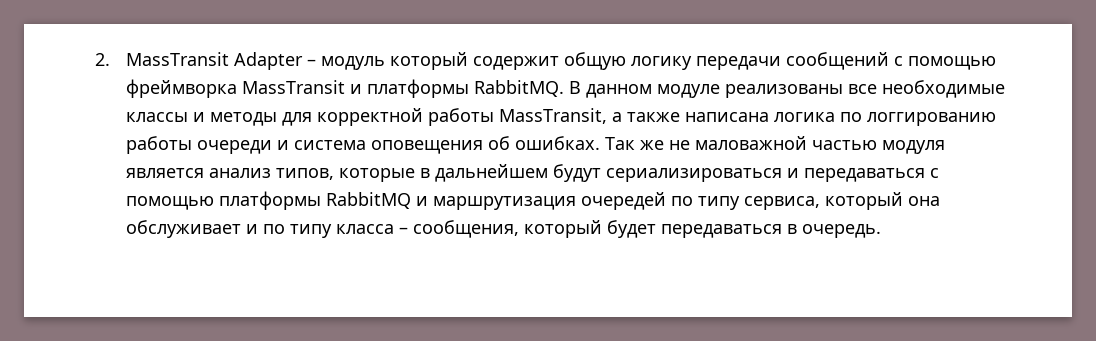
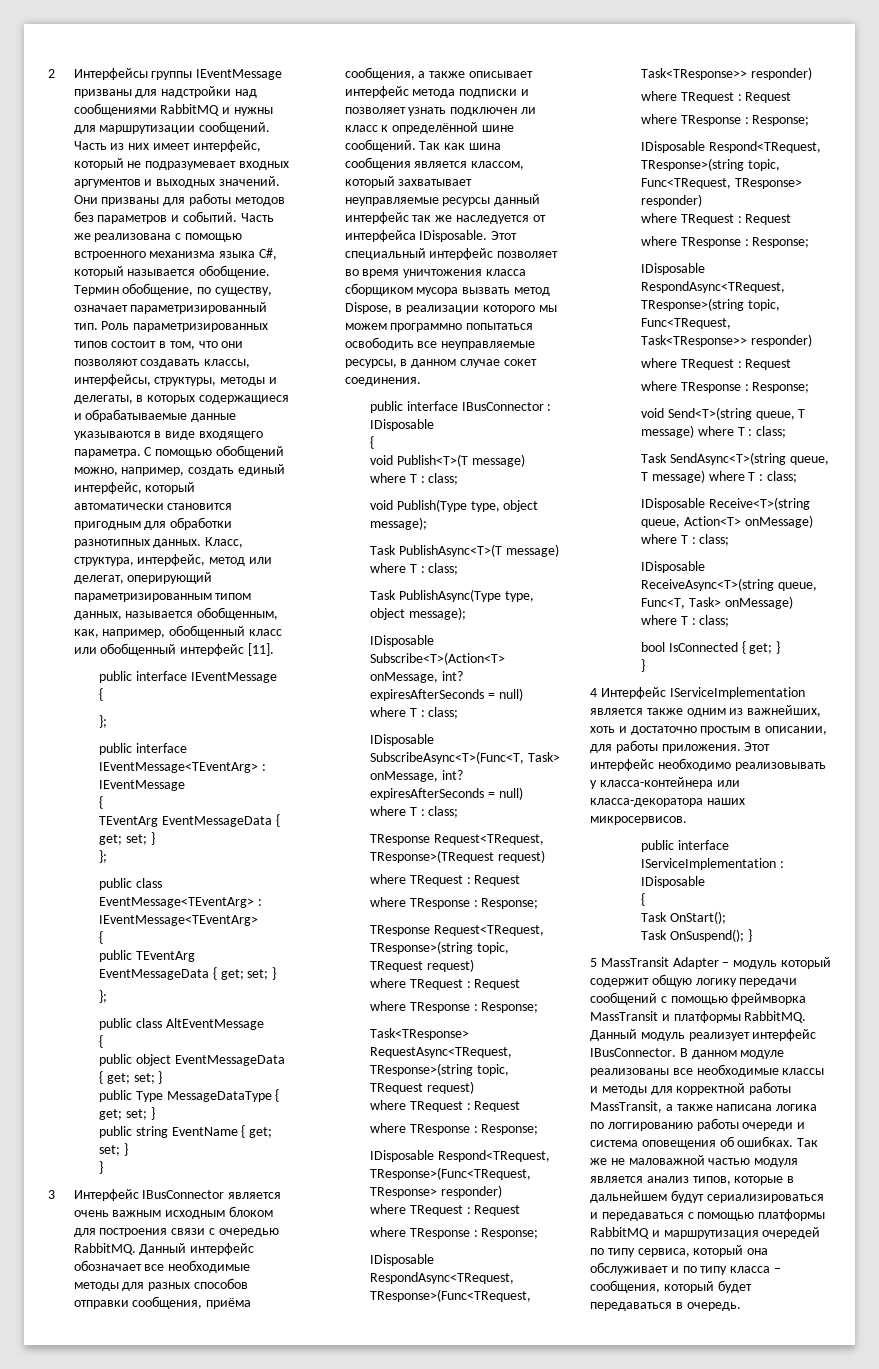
[95,53,110,66] 2. -> [48,68,283,80] [73,86,257,98] [73,103,273,116] [73,121,271,134] [73,140,261,152] [73,158,289,170] [73,176,280,188] [73,193,285,206] [73,211,274,224] [73,233,242,242] [73,248,277,260] [73,265,271,278] [73,283,272,296] [73,302,268,314] [73,321,269,332] [73,341,244,350] [73,359,251,368] [73,374,277,386] [73,395,289,404] [73,409,237,422] [73,431,263,440] [73,445,284,458] [73,464,285,476] [73,482,196,494] [73,503,233,510] [73,517,233,530] [73,537,244,548] [73,554,272,566] [73,572,213,584] [73,593,252,602] [73,607,279,620] [73,625,282,638] [73,643,274,656] [99,671,277,683] [99,688,104,701] [99,715,108,728] [99,743,187,755] [99,762,266,773] [99,780,186,791] [99,796,104,809] [99,814,280,827] [99,832,155,845] [99,850,108,863] [99,878,162,890] [99,897,262,908] [99,915,259,926] [99,931,104,944] [99,950,195,962] [99,967,277,980] [99,990,108,1003] [99,1018,264,1030] [99,1035,104,1048] [99,1054,285,1066] [99,1071,163,1084] [99,1089,280,1102] [99,1107,155,1120] [99,1125,273,1138] [99,1143,128,1156] [99,1161,104,1174] [48,1189,282,1201] [73,1206,273,1219] [73,1228,279,1237] [73,1243,255,1255] [73,1260,251,1273] [73,1278,248,1291] [73,1296,252,1309] [344,67,533,80] [344,86,529,98] [344,107,536,116] [344,122,514,134] [344,139,501,152] [344,157,525,170] [344,176,473,188] [344,194,541,206] [344,212,546,224] [344,230,518,242] [344,248,559,260] [344,269,526,278] [344,283,550,296] [344,302,557,314] [344,323,534,332] [344,337,536,350] [344,359,537,368] [344,377,421,386] [370,401,552,413] [370,419,435,431] [370,436,375,449] [370,454,525,467] [370,473,459,485] [370,499,539,512] [370,517,428,530] [370,544,559,557] [370,563,459,575] [370,589,534,602] [370,607,466,620] [370,635,435,647] [370,652,506,665] [370,671,463,683] [370,688,523,701] [370,707,459,719] [370,734,435,746] [370,751,560,764] [370,770,463,782] [370,787,523,800] [370,806,459,818] [370,834,544,845] [370,850,545,863] [370,874,521,886] [370,897,539,909] [370,925,544,936] [370,941,509,954] [370,959,474,972] [370,978,521,990] [370,1001,539,1013] [370,1028,470,1040] [370,1047,513,1058] [370,1063,509,1076] [370,1081,474,1094] [370,1100,521,1112] [370,1123,539,1135] [370,1150,550,1162] [370,1167,532,1180] [370,1185,502,1198] [370,1204,521,1216] [370,1227,539,1239] [370,1254,435,1266] [370,1272,515,1284] [370,1289,532,1302] [641,67,812,80] [641,91,792,103] [641,114,810,126] [641,141,821,153] [641,158,780,171] [641,178,802,189] [641,194,703,207] [641,213,792,225] [641,236,810,248] [641,263,706,275] [641,281,786,293] [641,298,780,311] [641,318,732,329] [641,334,812,347] [641,358,792,370] [641,381,810,393] [641,407,806,420] [641,425,787,438] [641,452,829,465] [641,470,797,483] [641,497,810,510] [641,515,813,528] [641,534,730,546] [641,561,706,573] [641,578,817,591] [641,596,793,609] [641,615,730,627] [641,641,781,654] [641,659,646,672] [590,687,805,699] [590,705,822,717] [590,726,827,735] [590,740,771,753] [590,758,826,771] [590,777,740,789] [590,798,745,807] [590,816,687,825] [641,840,729,852] [641,858,784,870] [641,876,706,888] [641,893,646,906] [641,911,726,924] [641,929,752,942] [590,958,597,967] 2 Интерфейсы группы IEventMessage призваны для надстройки над сообщениями RabbitMQ и нужны для маршрутизации сообщений. Часть из них имеет интерфейс, который не подразумевает входных аргументов и выходных значений. Они призваны для работы методов без параметров и событий. Часть же реализована с помощью встроенного механизма языка C#, который называется обобщение. Термин обобщение, по существу, означает параметризированный тип. Роль параметризированных типов состоит в том, что они позволяют создавать классы, интерфейсы, структуры, методы и делегаты, в которых содержащиеся и обрабатываемые данные указываются в виде входящего параметра. С помощью обобщений можно, например, создать единый интерфейс, который автоматически становится пригодным для обработки разнотипных данных. Класс, структура, интерфейс, метод или делегат, оперирующий параметризированным типом данных, называется обобщенным, как, например, обобщенный класс или обобщенный интерфейс [11]. // public interface IEventMessage // { // }; // public interface IEventMessage<TEventArg> : IEventMessage // { // TEventArg EventMessageData { get; set; } // }; // public class EventMessage<TEventArg> : IEventMessage<TEventArg> // { // public TEventArg EventMessageData { get; set; } // }; // public class AltEventMessage // { // public object EventMessageData { get; set; } // public Type MessageDataType { get; set; } // public string EventName { get; set; } // } // 3 Интерфейс IBusConnector является очень важным исходным блоком для построения связи с очередью RabbitMQ. Данный интерфейс обозначает все необходимые методы для разных способов отправки сообщения, приёма сообщения, а также описывает интерфейс метода подписки и позволяет узнать подключен ли класс к определённой шине сообщений. Так как шина сообщения является классом, который захватывает неуправляемые ресурсы данный интерфейс так же наследуется от интерфейса IDisposable. Этот специальный интерфейс позволяет во время уничтожения класса сборщиком мусора вызвать метод Dispose, в реализации которого мы можем программно попытаться освободить все неуправляемые ресурсы, в данном случае сокет соединения. // public interface IBusConnector : IDisposable // { // void Publish<T>(T message) where T : class; // void Publish(Type type, object message); // Task PublishAsync<T>(T message) where T : class; // Task PublishAsync(Type type, object message); // IDisposable Subscribe<T>(Action<T> onMessage, int? expiresAfterSeconds = null) where T : class; // IDisposable SubscribeAsync<T>(Func<T, Task> onMessage, int? expiresAfterSeconds = null) where T : class; // TResponse Request<TRequest, TResponse>(TRequest request) // where TRequest : Request // where TResponse : Response; // TResponse Request<TRequest, TResponse>(string topic, TRequest request) // where TRequest : Request // where TResponse : Response; // Task<TResponse> RequestAsync<TRequest, TResponse>(string topic, TRequest request) // where TRequest : Request // where TResponse : Response; // IDisposable Respond<TRequest, TResponse>(Func<TRequest, TResponse> responder) // where TRequest : Request // where TResponse : Response; // IDisposable RespondAsync<TRequest, TResponse>(Func<TRequest, Task<TResponse>> responder) // where TRequest : Request // where TResponse : Response; // IDisposable Respond<TRequest, TResponse>(string topic, Func<TRequest, TResponse> responder) // where TRequest : Request // where TResponse : Response; // IDisposable RespondAsync<TRequest, TResponse>(string topic, Func<TRequest, Task<TResponse>> responder) // where TRequest : Request // where TResponse : Response; // void Send<T>(string queue, T message) where T : class; // Task SendAsync<T>(string queue, T message) where T : class; // IDisposable Receive<T>(string queue, Action<T> onMessage) where T : class; // IDisposable ReceiveAsync<T>(string queue, Func<T, Task> onMessage) where T : class; // bool IsConnected { get; } // } // 4 Интерфейс IServiceImplementation является также одним из важнейших, хоть и достаточно простым в описании, для работы приложения. Этот интерфейс необходимо реализовывать у класса-контейнера или класса-декоратора наших микросервисов. // public interface IServiceImplementation : IDisposable // { // Task OnStart(); // Task OnSuspend(); } // 5
(564, 88) none -> [590,1029,817,1041] [590,1048,676,1057] Данный модуль реализует интерфейс IBusConnector.

